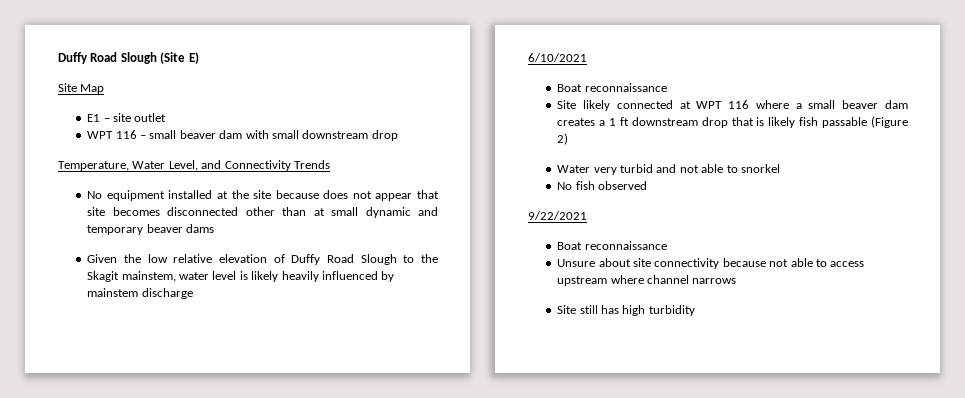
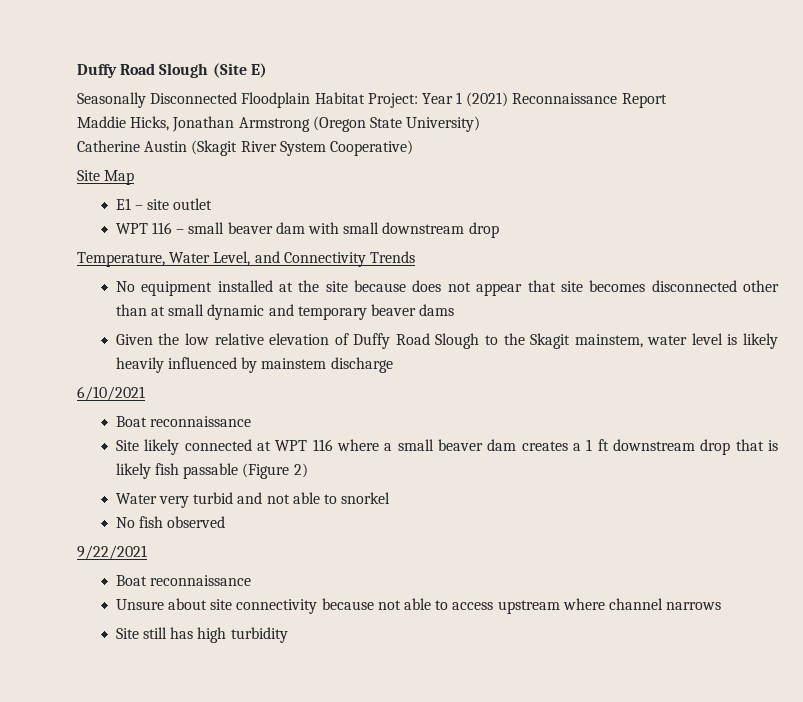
(199, 58) none -> [77,92,667,108] [77,116,481,132] [77,140,413,156] // Seasonally Disconnected Floodplain Habitat Project: Year 1 (2021) Reconnaissance Report // Maddie Hicks, Jonathan Armstrong (Oregon State University) // Catherine Austin (Skagit River System Cooperative)

